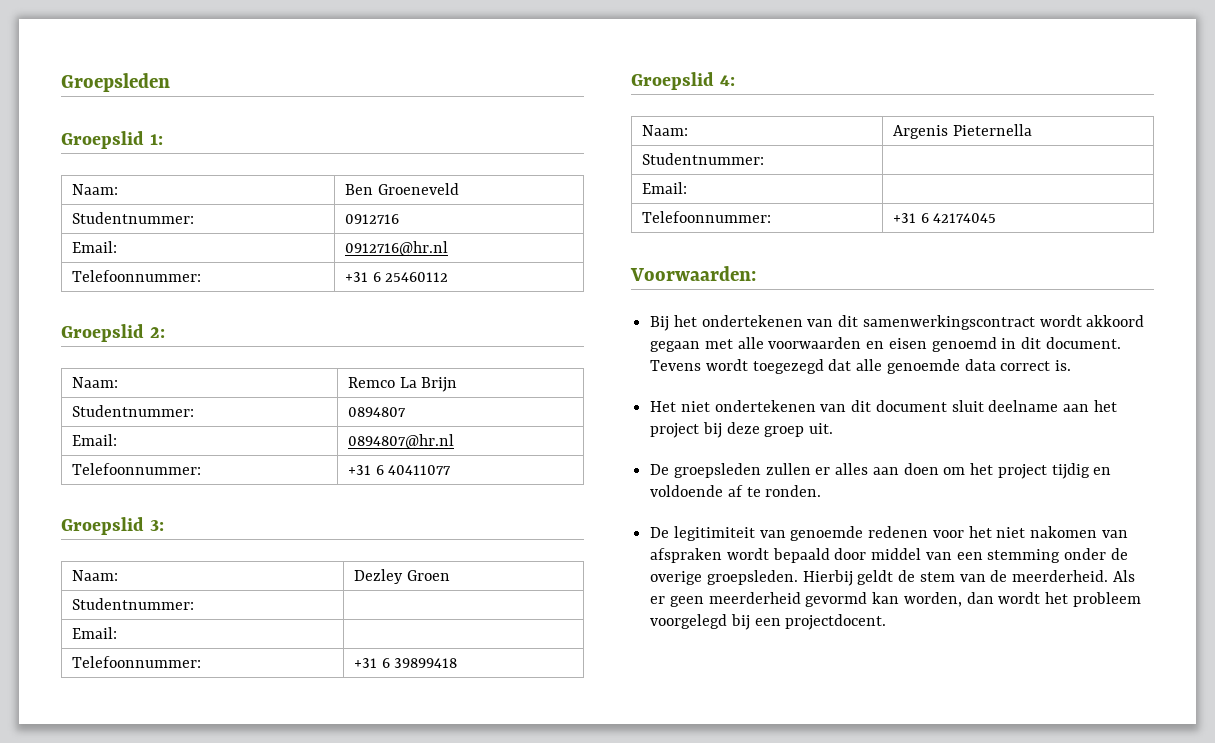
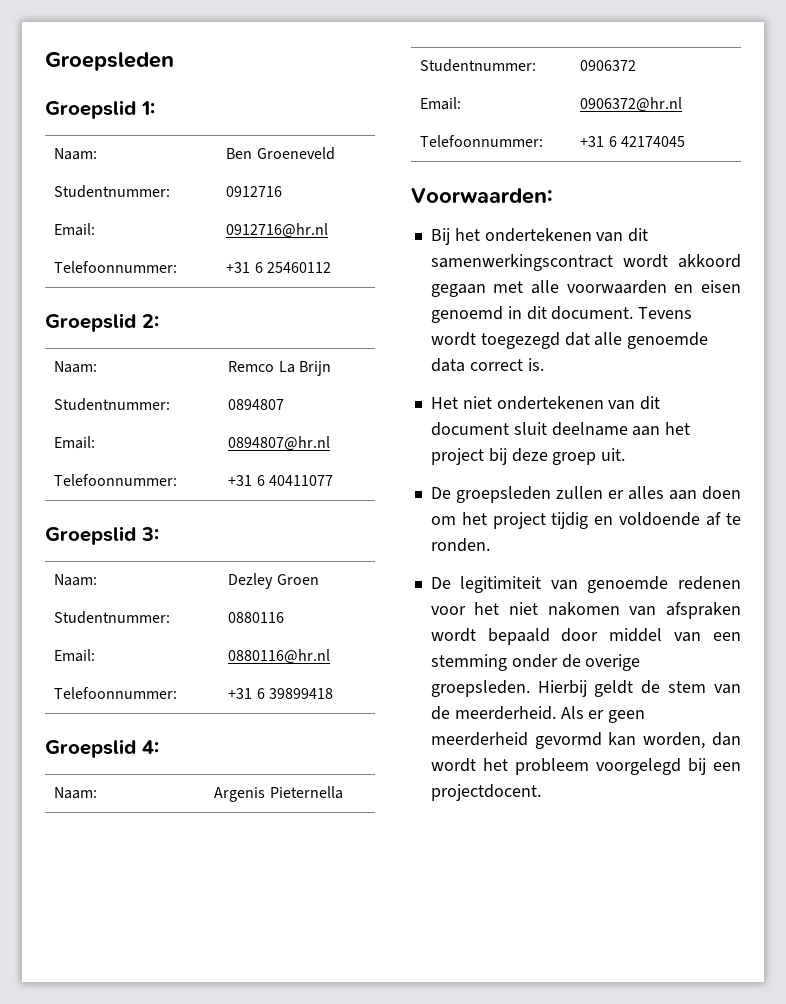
[71,627,117,639] // Email: | -> [228,612,285,623] [54,649,96,662] [228,649,331,664] 0880116 // Email: | 0880116@hr.nl
[641,182,687,194] // Email: | -> [580,60,637,71] [420,97,462,110] [580,97,683,112] 0906372 // Email: | 0906372@hr.nl

